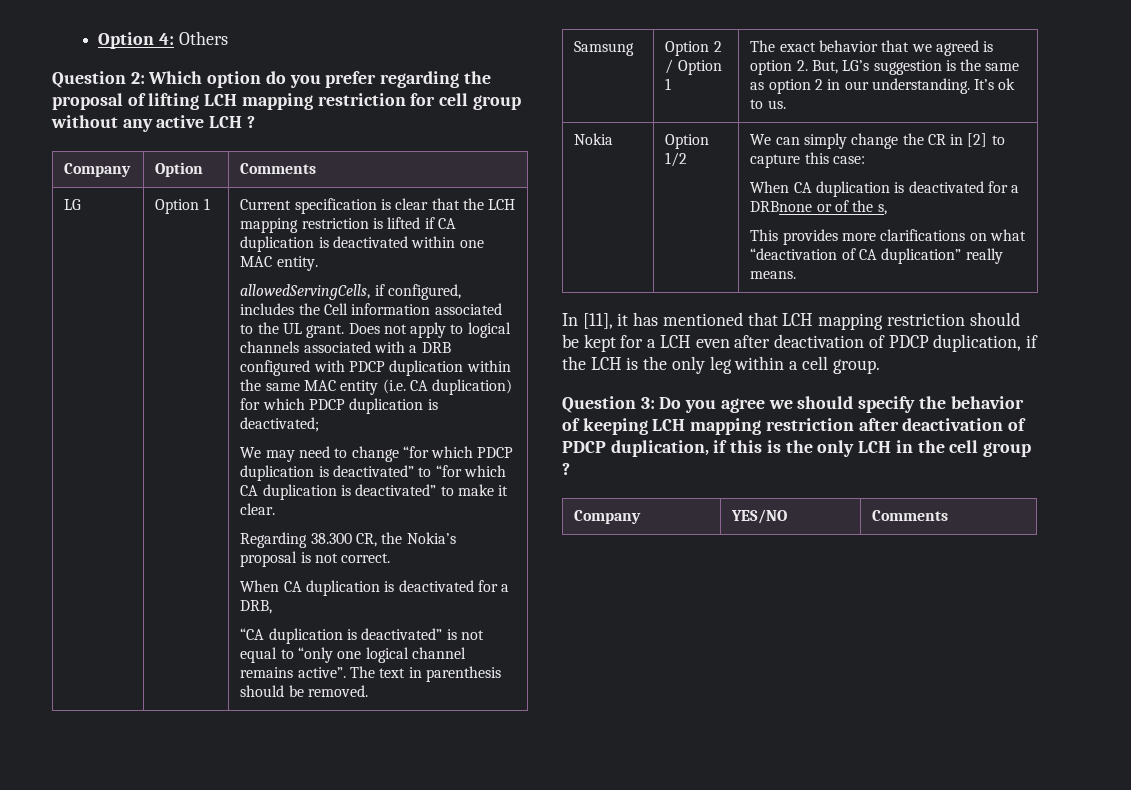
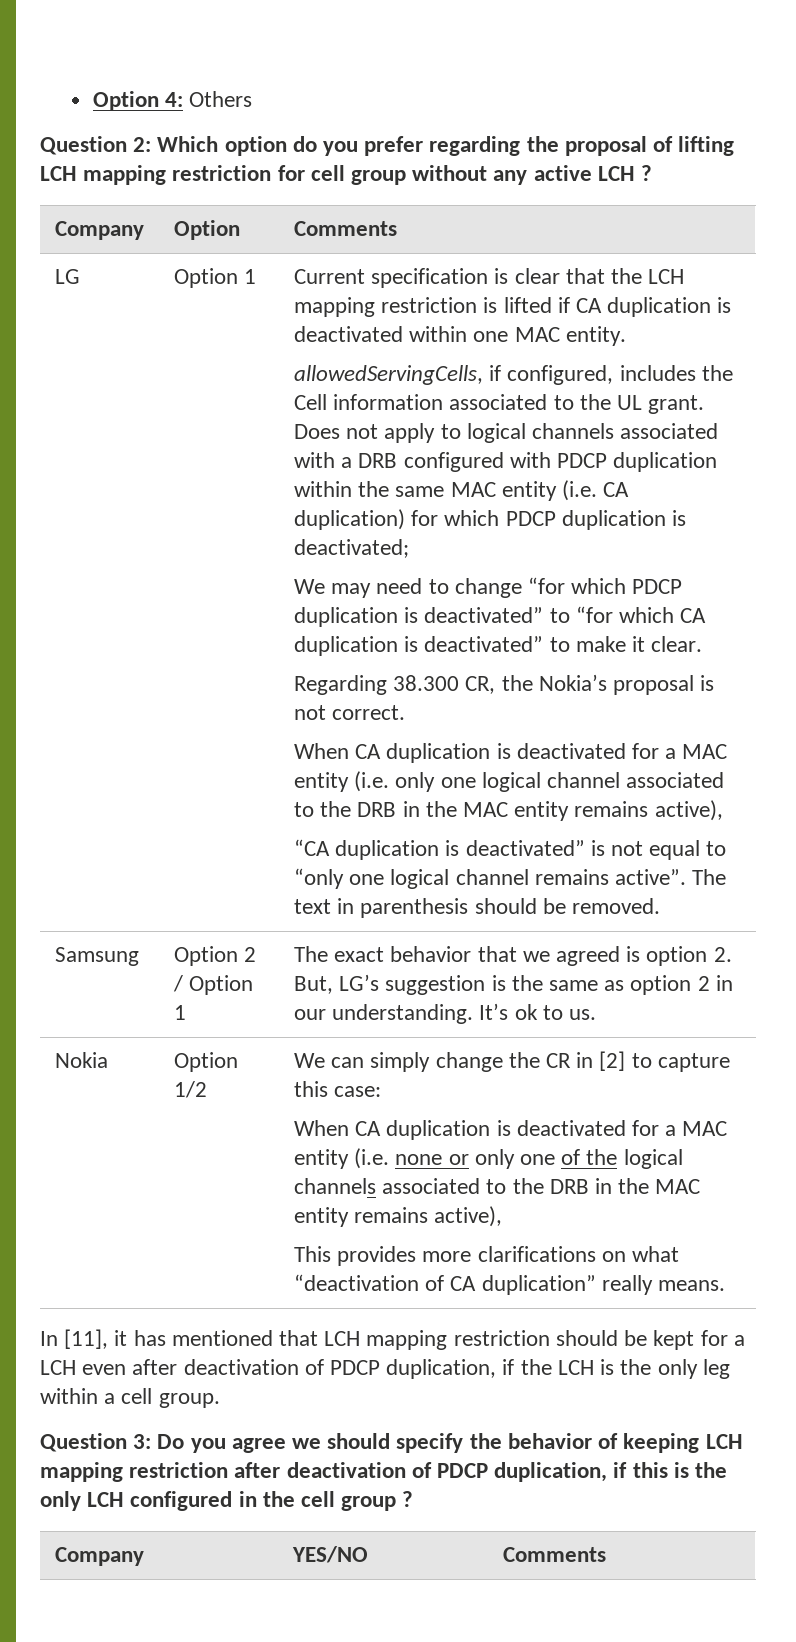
[240,600,273,614] DRB, -> [682,744,728,759] [293,771,725,792] [293,800,723,821] MAC entity (i.e. only one logical channel associated to the DRB in the MAC entity remains active),
[750,200,887,215] DRBnone or of the s, -> [682,1121,728,1136] [293,1148,683,1169] [293,1178,701,1194] [293,1206,503,1227] MAC entity (i.e. none or only one of the logical channels associated to the DRB in the MAC entity remains active),
(892, 447) none -> [130,1491,233,1511] configured

